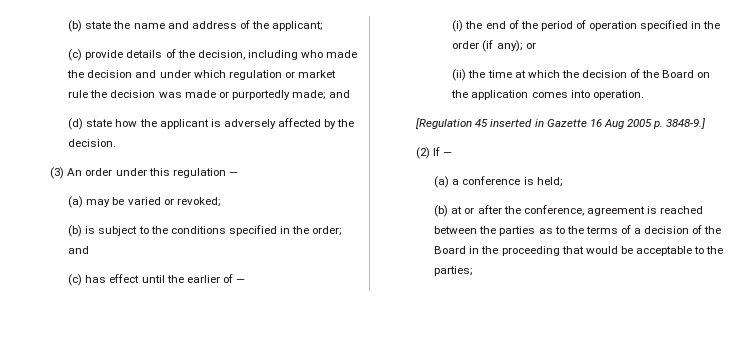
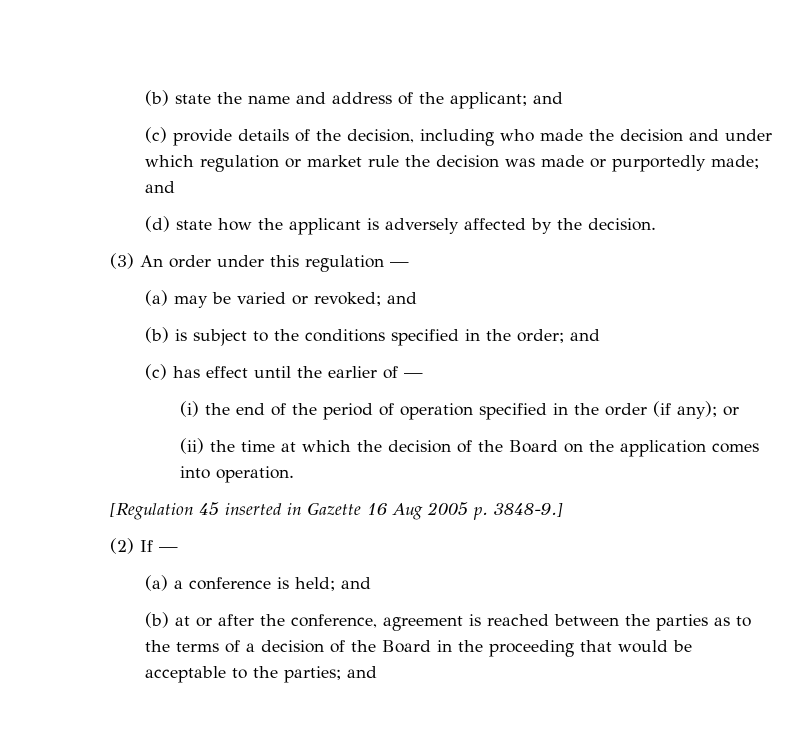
(324, 26) none -> [532,92,563,104] and
(221, 202) none -> [386,292,417,304] and
(563, 182) none -> [340,577,371,589] and
(474, 271) none -> [346,666,377,678] and

